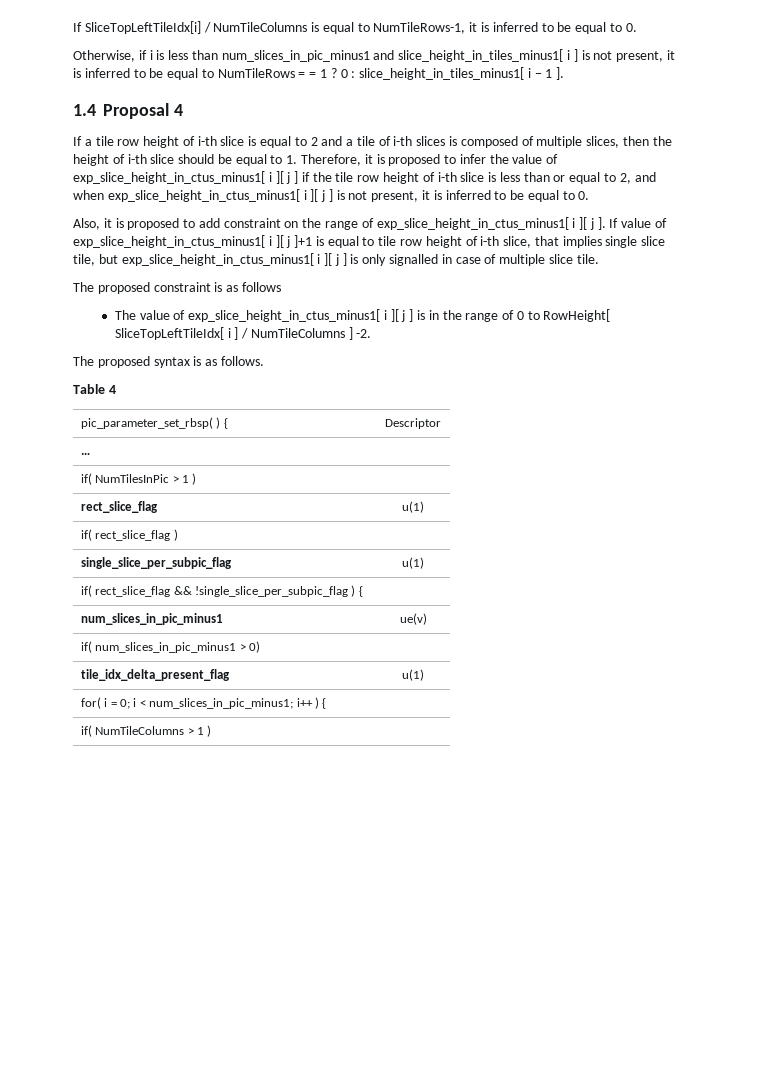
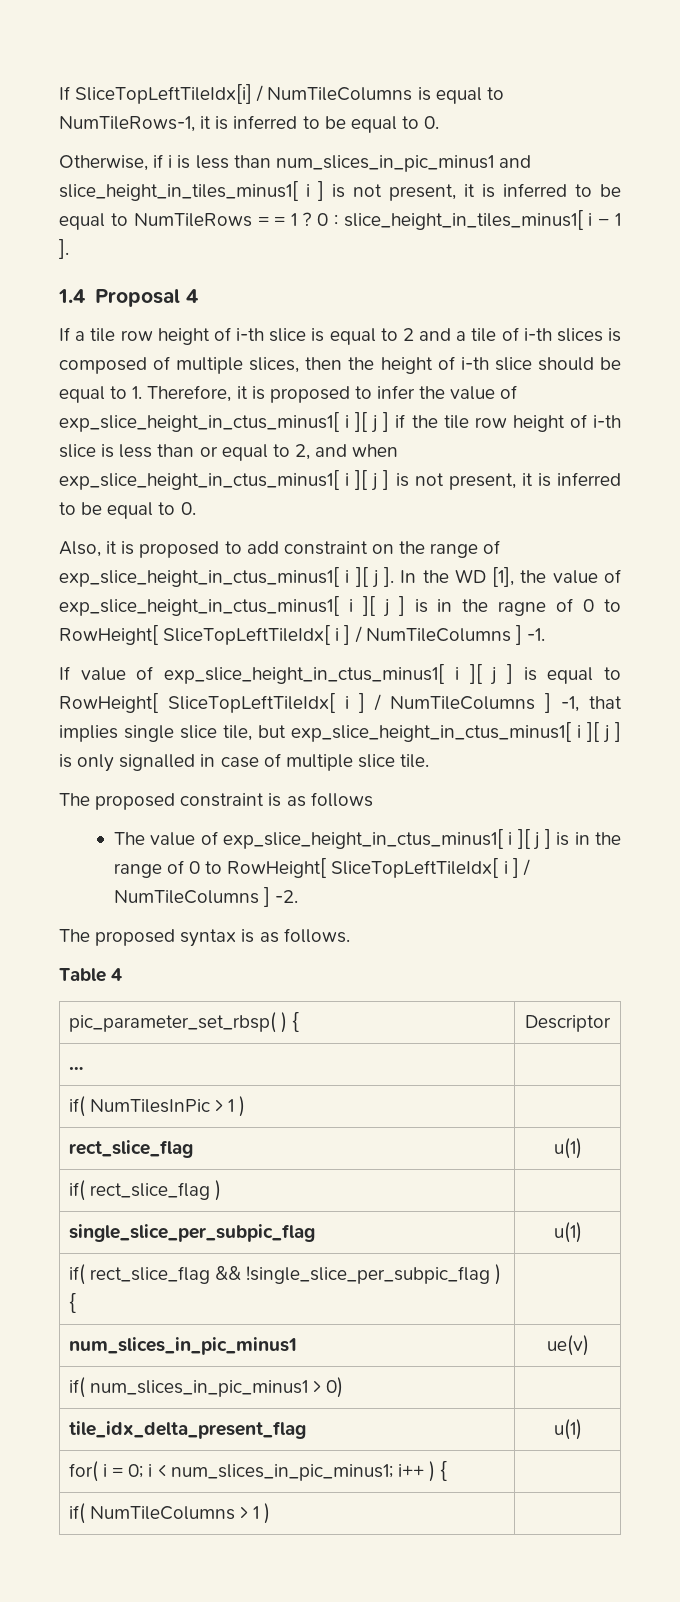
(606, 223) none -> [400,567,621,587] [59,596,622,617] [59,625,545,645] In the WD [1], the value of exp_slice_height_in_ctus_minus1[ i ][ j ] is in the ragne of 0 to RowHeight[ SliceTopLeftTileIdx[ i ] / NumTileColumns ] -1. //
[294,235,532,248] ]+1 is equal to tile row height of i-th slice, -> [506,664,621,684] [59,693,579,713] ] is equal to RowHeight[ SliceTopLeftTileIdx[ i ] / NumTileColumns ] -1,

